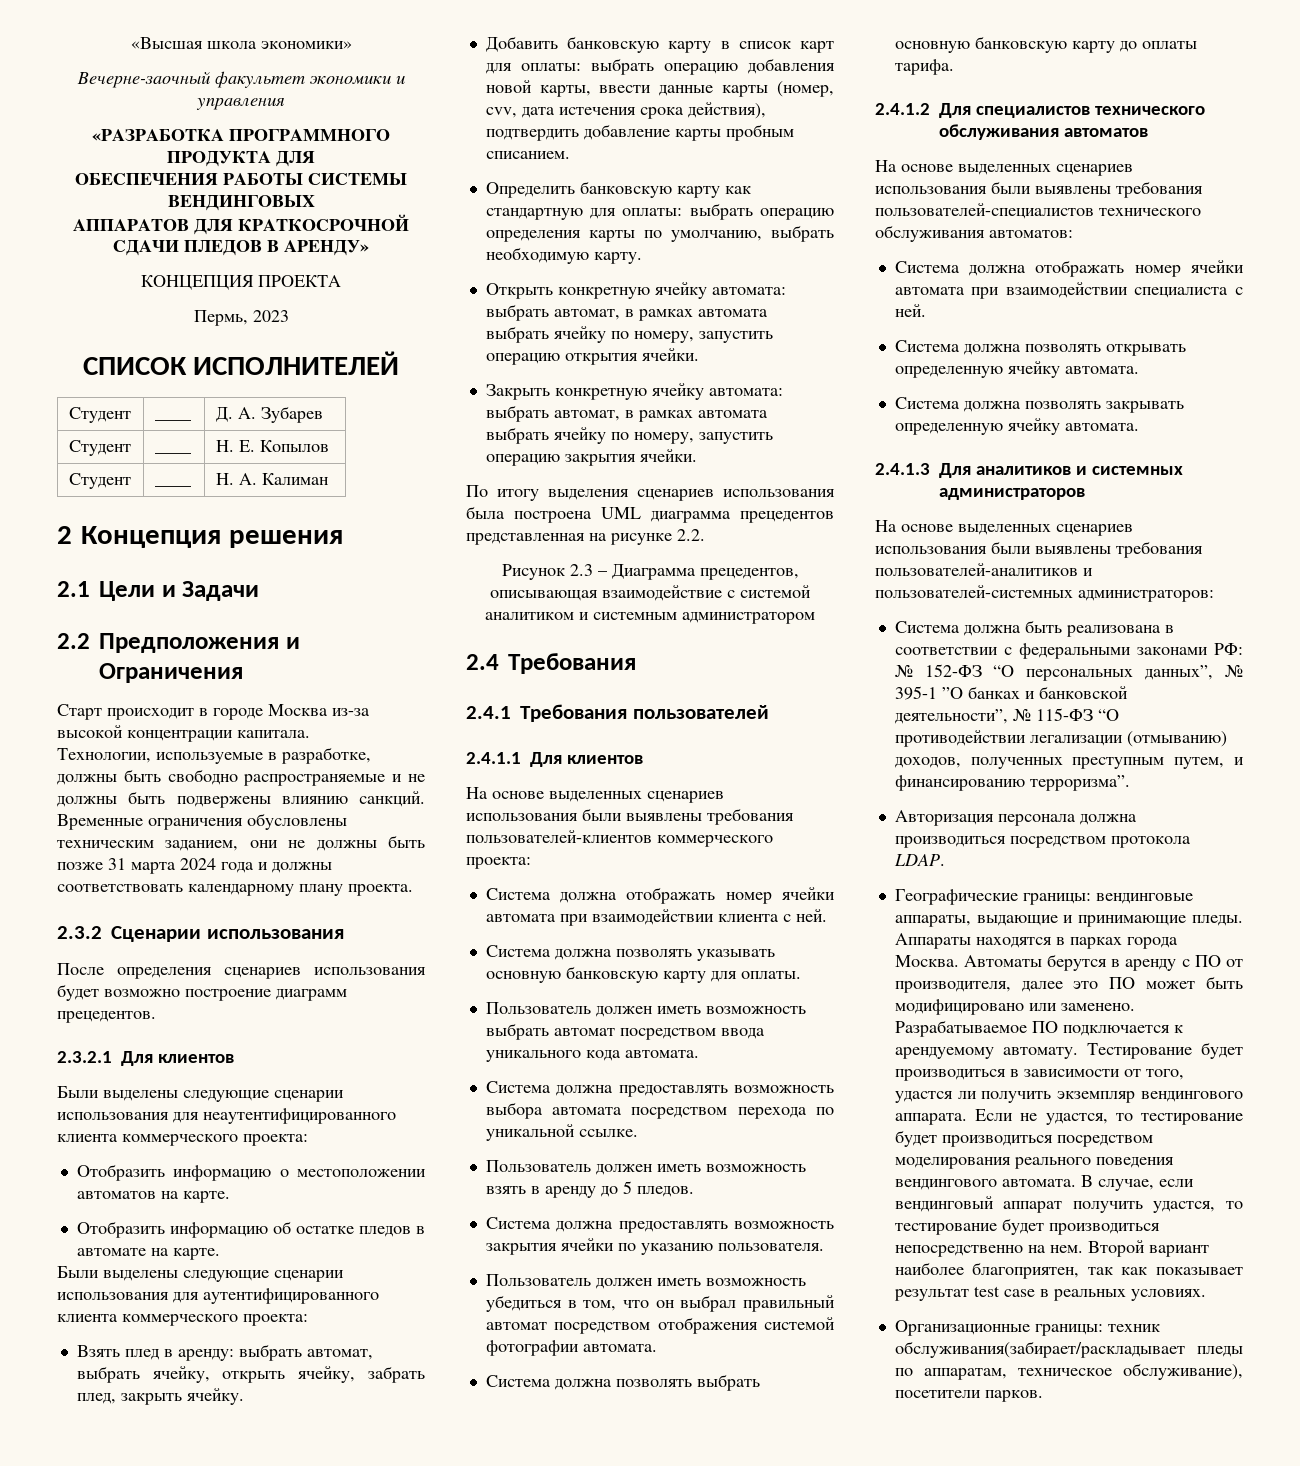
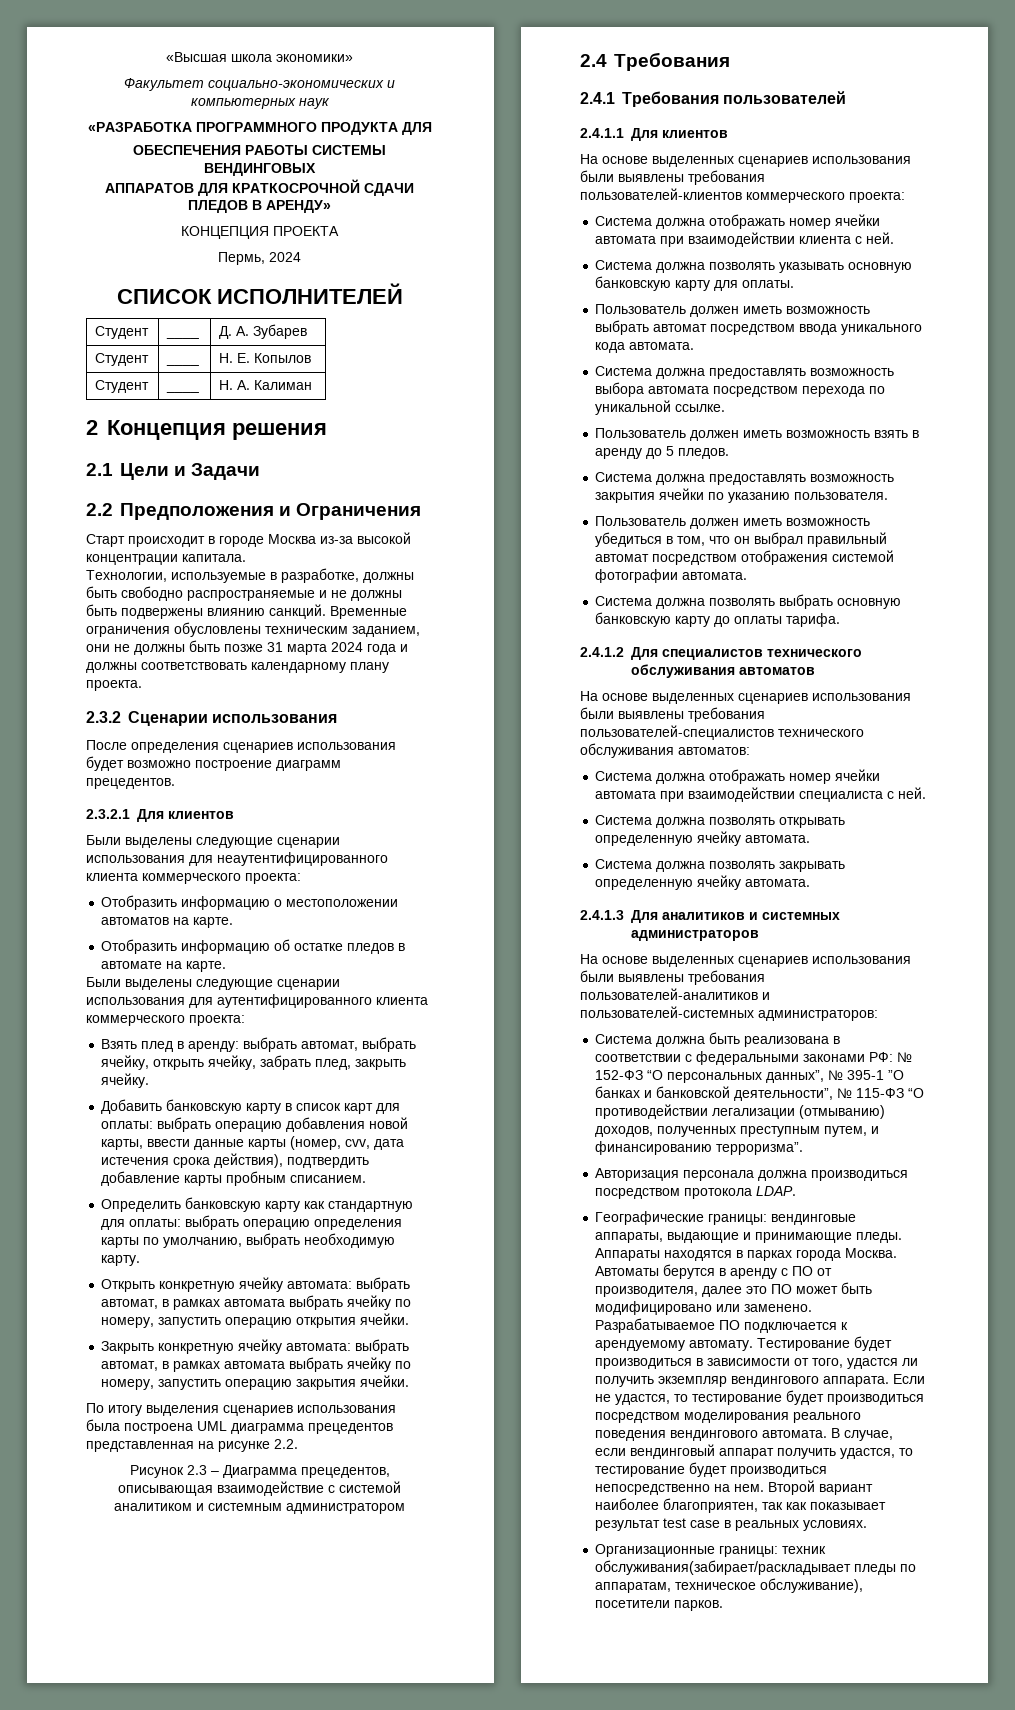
[76,71,405,88] [195,98,285,110] Вечерне-заочный факультет экономики и управления -> [124,78,395,91] [190,98,330,109] Факультет социально-экономических и компьютерных наук
[252,310,289,322] 2023 -> [269,252,301,262] 2024

